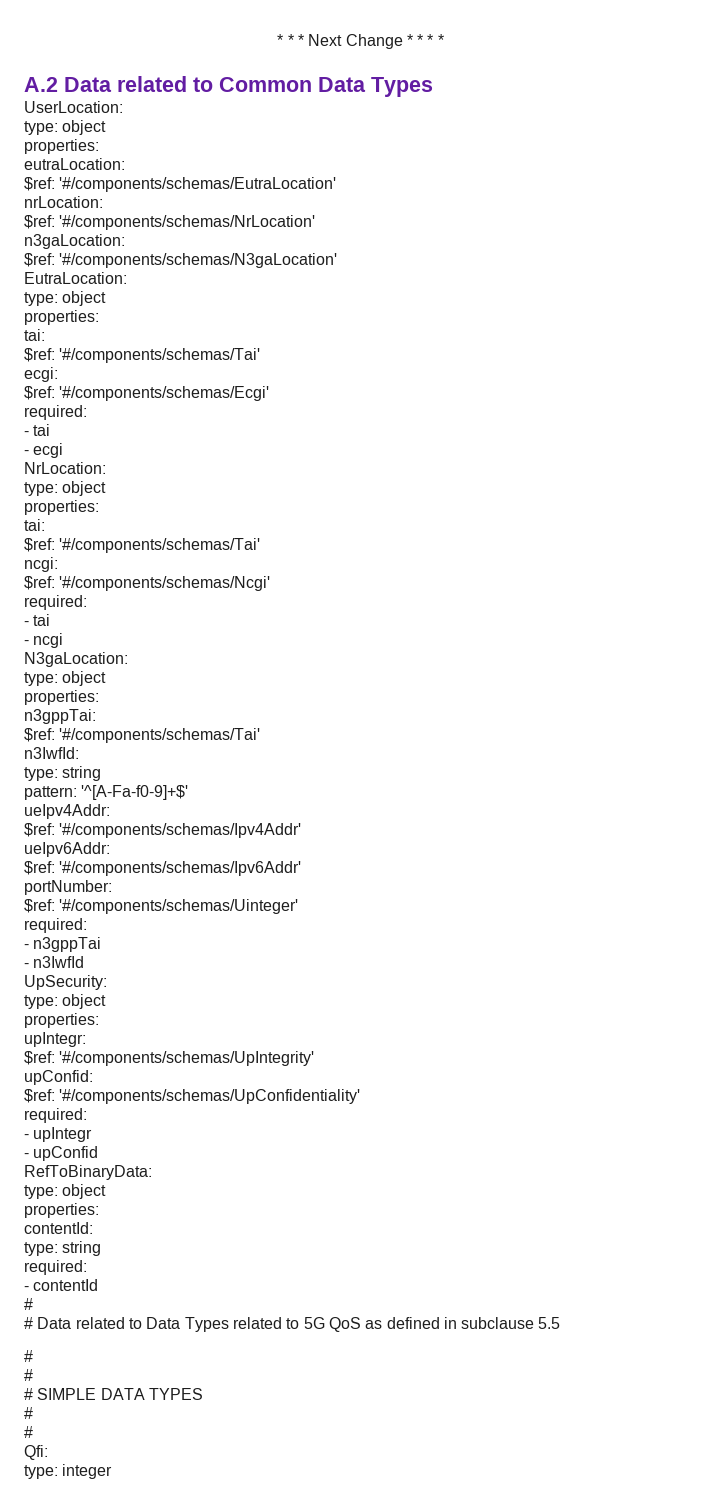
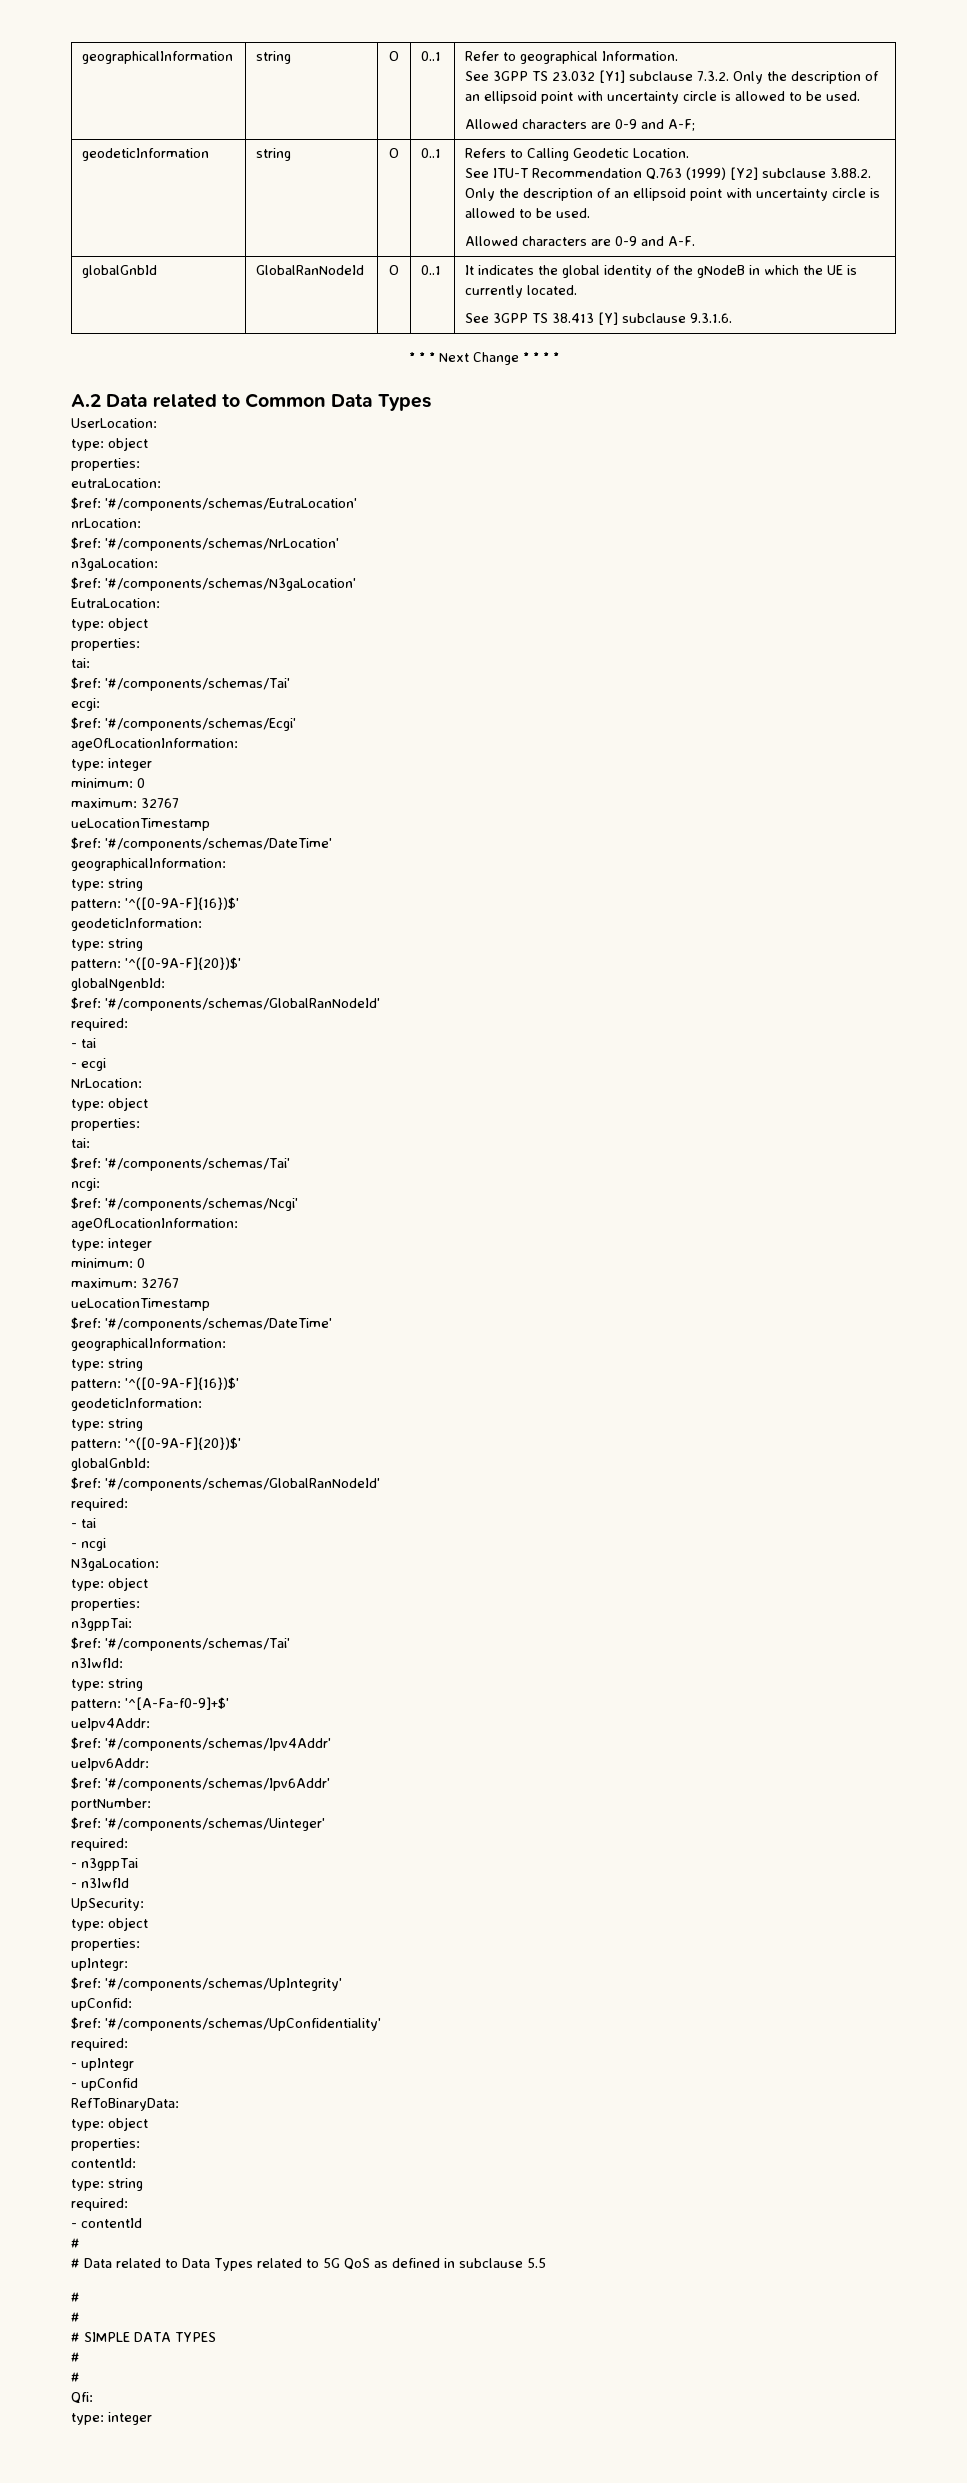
(277, 40) none -> [82,51,234,64] [256,51,292,64] [389,51,399,61] [421,51,442,61] [465,51,679,64] [465,70,880,84] [465,91,861,104] [465,119,696,131] [82,148,210,161] [256,148,292,161] [389,148,399,158] [421,148,442,158] [465,148,690,161] [465,167,872,180] [465,188,881,201] [465,208,591,218] [465,236,696,246] [82,265,158,278] [256,265,365,275] [389,265,399,275] [421,265,442,275] [465,265,858,278] [465,285,578,298] [465,312,733,325] geographicalInformation | string | O | 0..1 | Refer to geographical Information. // See 3GPP TS 23.032 [Y1] subclause 7.3.2. Only the description of an ellipsoid point with uncertainty circle is allowed to be used. // Allowed characters are 0-9 and A-F; // geodeticInformation | string | O | 0..1 | Refers to Calling Geodetic Location. // See ITU-T Recommendation Q.763 (1999) [Y2] subclause 3.88.2. Only the description of an ellipsoid point with uncertainty circle is allowed to be used. // Allowed characters are 0-9 and A-F. // globalGnbId | GlobalRanNodeId | O | 0..1 | It indicates the global identity of the gNodeB in which the UE is currently located. // See 3GPP TS 38.413 [Y] subclause 9.3.1.6. //
(270, 393) none -> [71,738,238,751] [71,758,152,771] [71,778,145,788] [71,798,179,808] [71,818,210,831] [71,837,332,851] [71,858,226,871] [71,878,143,891] [71,897,239,911] [71,918,202,931] [71,938,143,951] [71,957,241,971] [71,978,165,991] [71,997,380,1011] // ageOfLocationInformation: // type: integer // minimum: 0 // maximum: 32767 // ueLocationTimestamp // $ref: '#/components/schemas/DateTime' // geographicalInformation: // type: string // pattern: '^([0-9A-F]{16})$' // geodeticInformation: // type: string // pattern: '^([0-9A-F]{20})$' // globalNgenbId: // $ref: '#/components/schemas/GlobalRanNodeId'
(271, 583) none -> [71,1218,238,1231] [71,1238,152,1251] [71,1258,145,1268] [71,1278,179,1288] [71,1298,210,1311] [71,1317,332,1331] [71,1338,226,1351] [71,1358,143,1371] [71,1377,239,1391] [71,1398,202,1411] [71,1418,143,1431] [71,1437,241,1451] [71,1458,150,1471] [71,1477,380,1491] // ageOfLocationInformation: // type: integer // minimum: 0 // maximum: 32767 // ueLocationTimestamp // $ref: '#/components/schemas/DateTime' // geographicalInformation: // type: string // pattern: '^([0-9A-F]{16})$' // geodeticInformation: // type: string // pattern: '^([0-9A-F]{20})$' // globalGnbId: // $ref: '#/components/schemas/GlobalRanNodeId'

